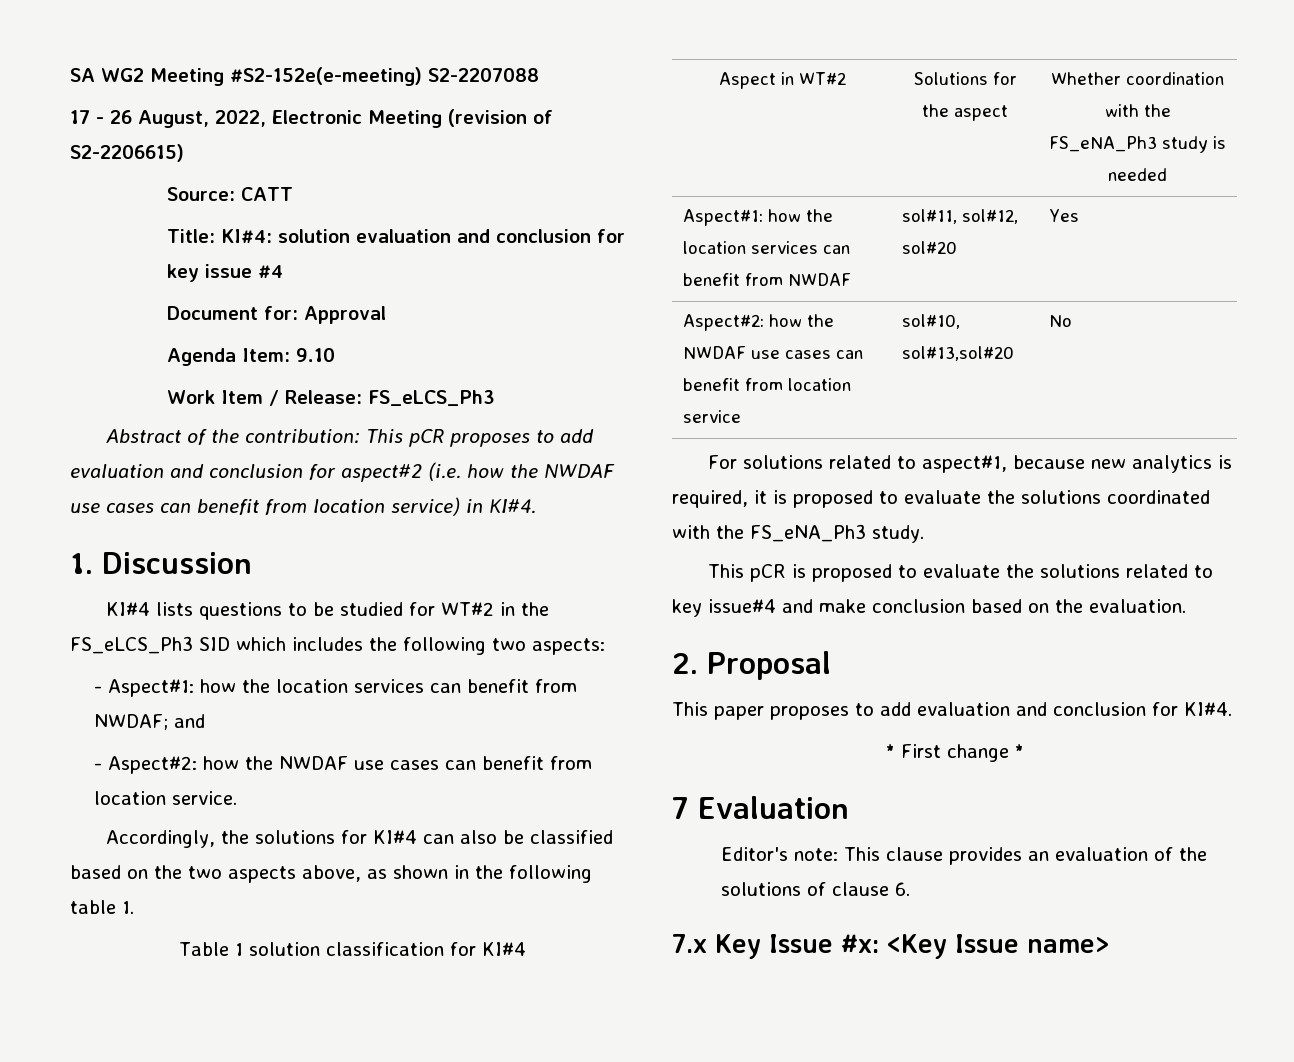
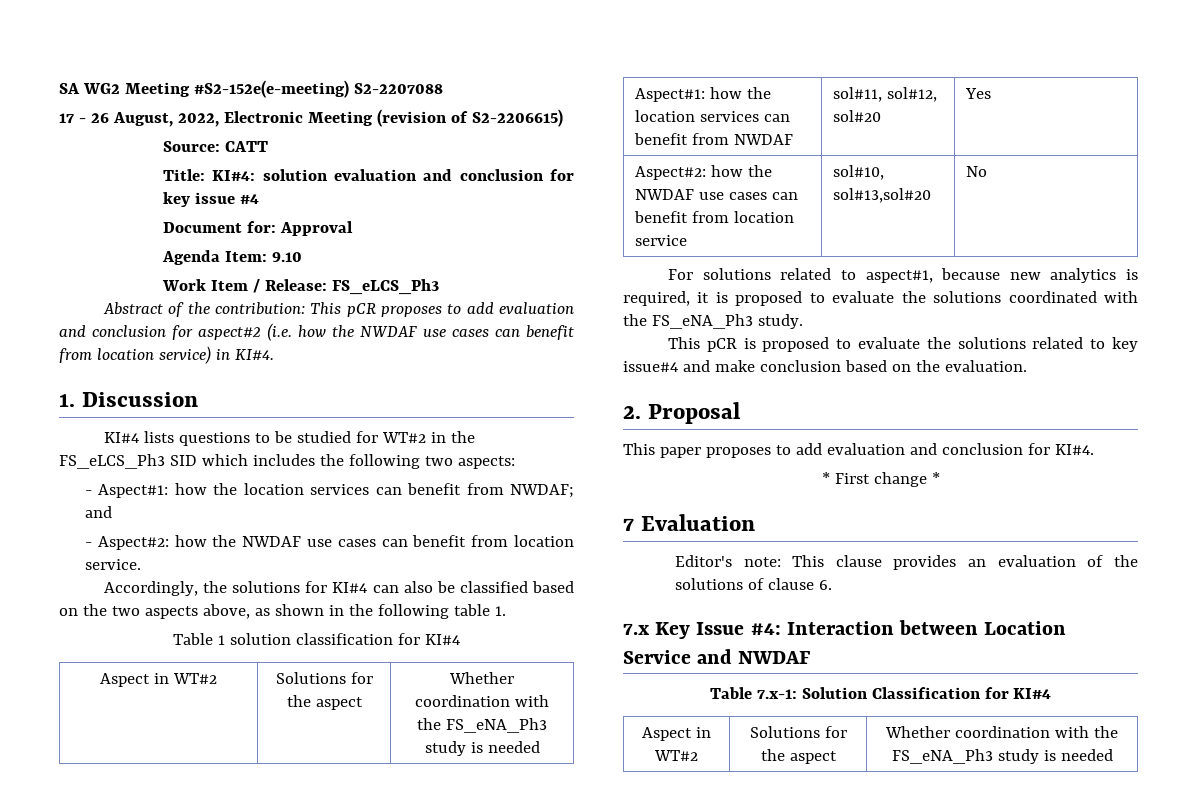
[840,934,1109,959] #x: <Key Issue name> -> [750,620,1067,635] [623,649,811,664] [709,687,1052,699] [642,727,711,741] [654,750,698,761] [749,726,847,738] [760,749,837,764] [885,726,1118,738] [891,749,1113,764] #4: Interaction between Location Service and NWDAF // Table 7.x-1: Solution Classification for KI#4 // Aspect in WT#2 | Solutions for the aspect | Whether coordination with the FS_eNA_Ph3 study is needed

